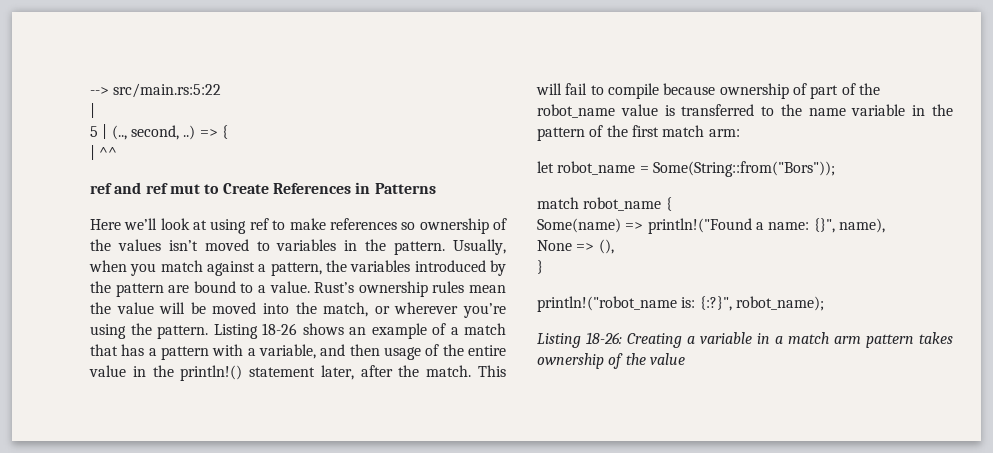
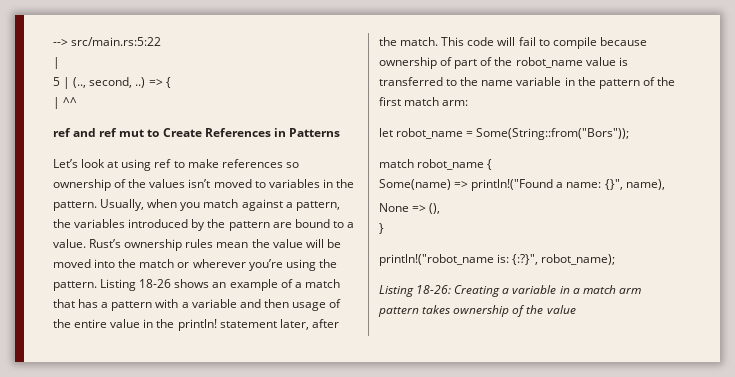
[90,218,158,230] Here we’ll -> [53,159,78,168] Let’s
[323,302,369,317] match, -> [139,259,175,268] match
[259,344,316,359] variable, -> [191,299,237,308] variable
[180,365,243,381] println!() -> [177,319,217,331] println!
(506, 371) none -> [467,37,495,46] code

